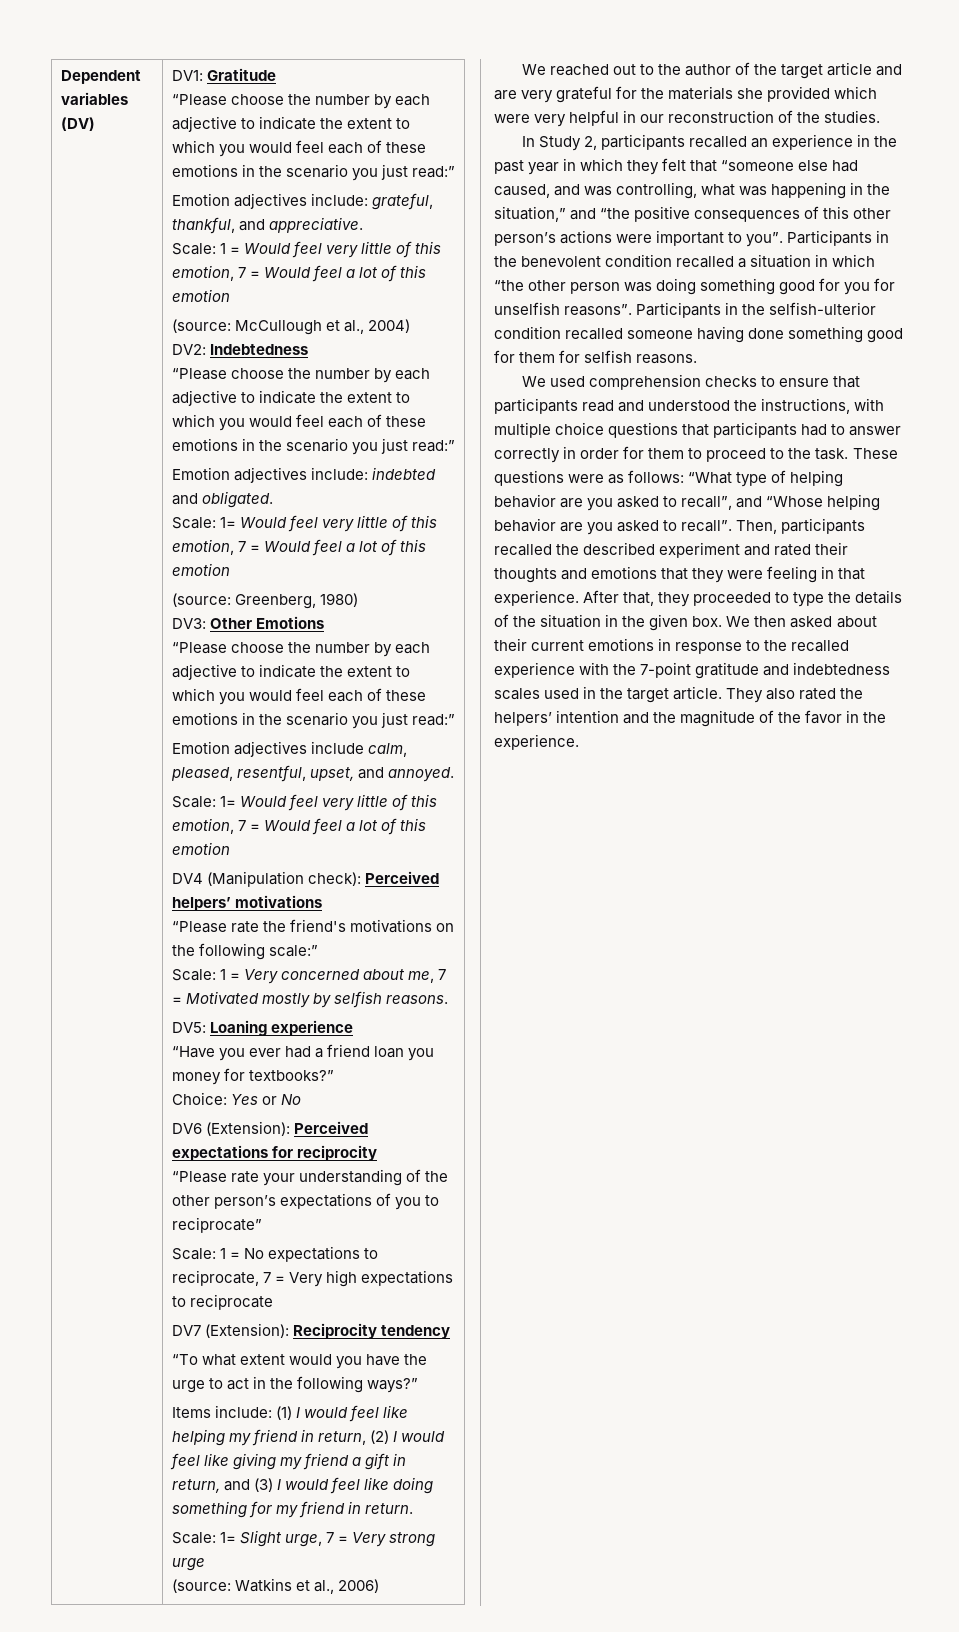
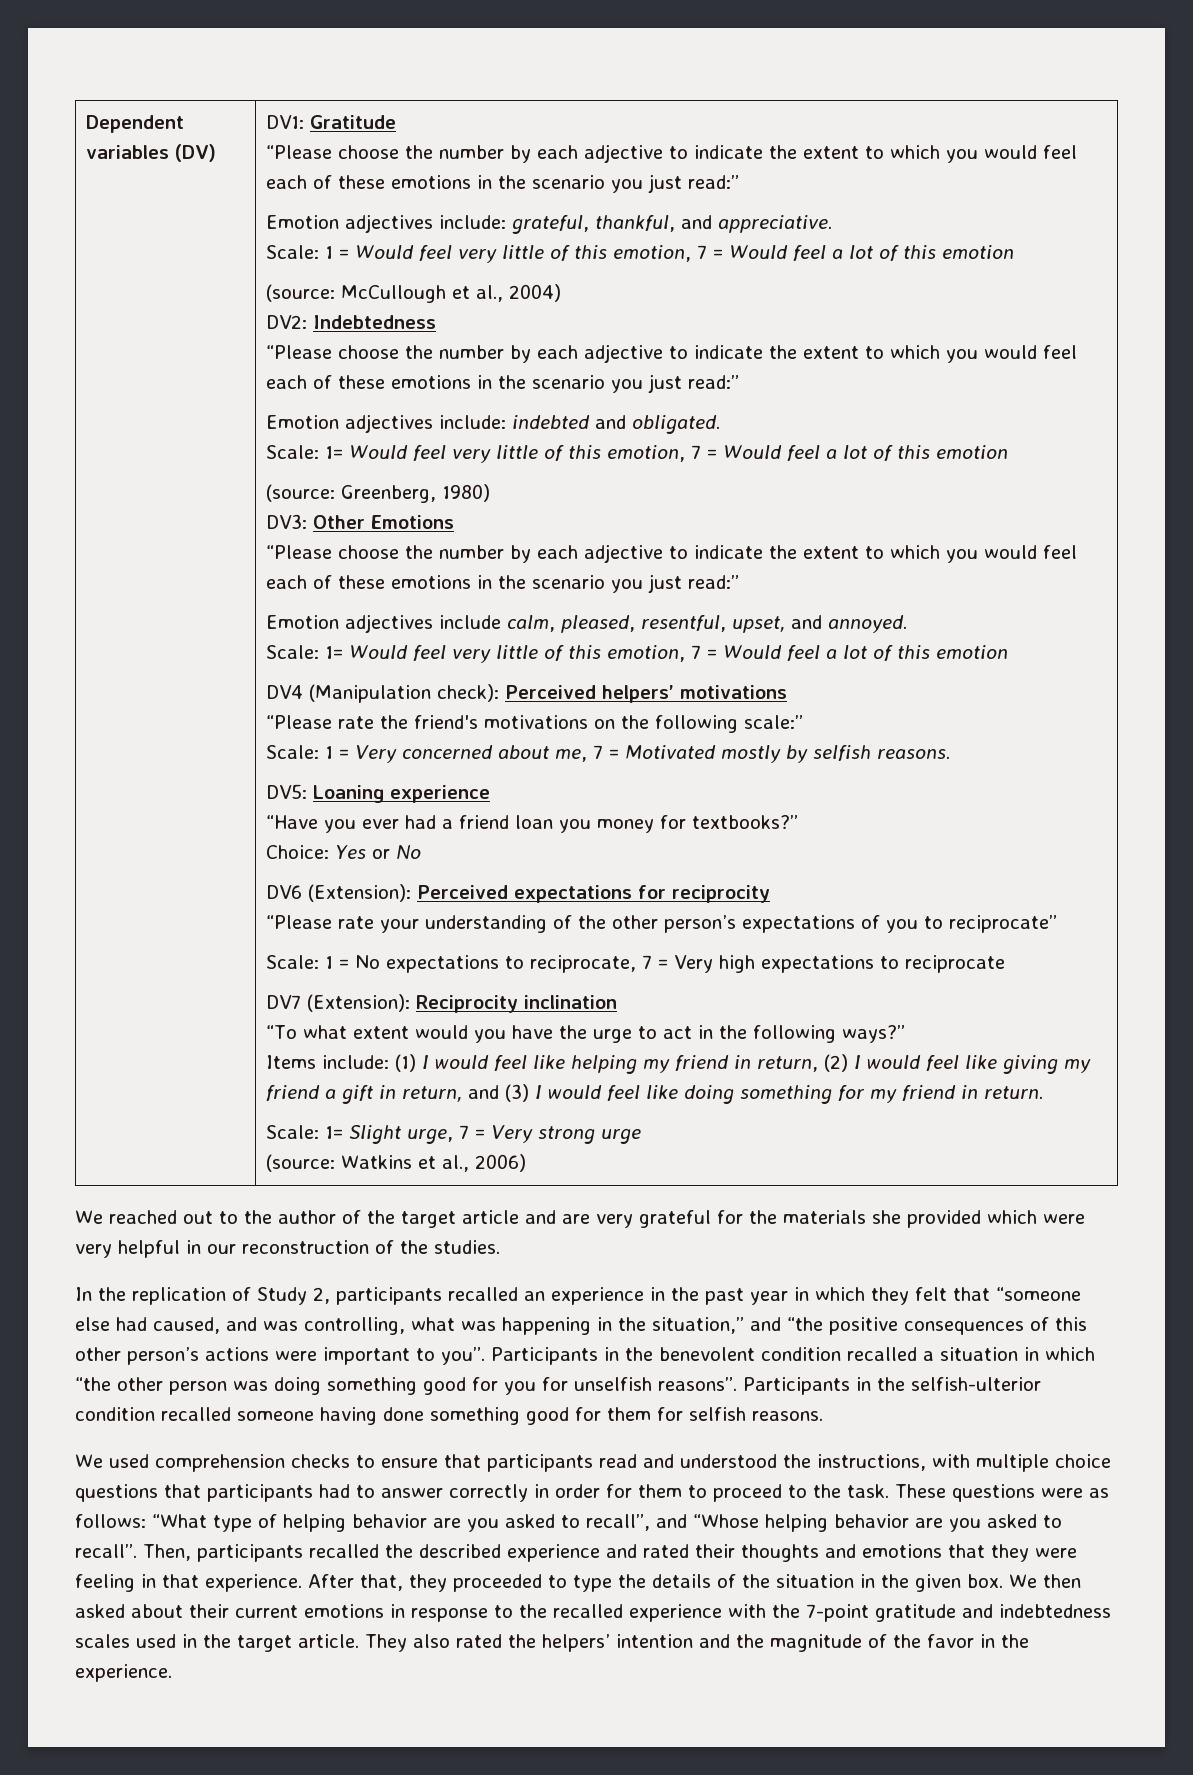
[380,1325,450,1339] tendency -> [523,995,617,1009] inclination
(535, 141) none -> [98,1287,251,1305] the replication of
[659,542,741,558] experiment -> [506,1544,600,1562] experience

